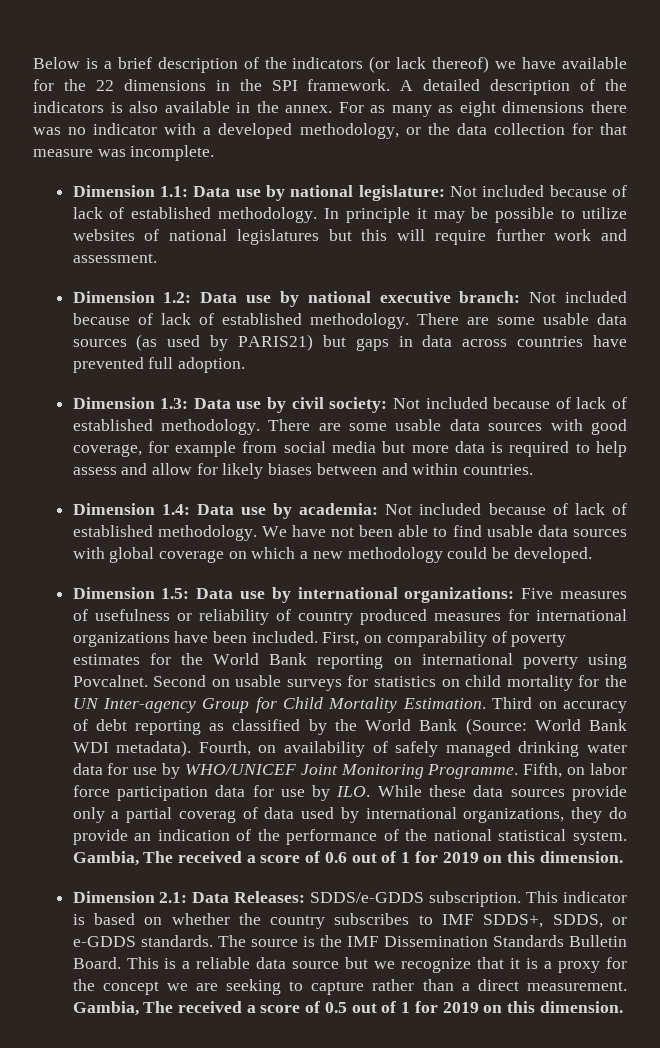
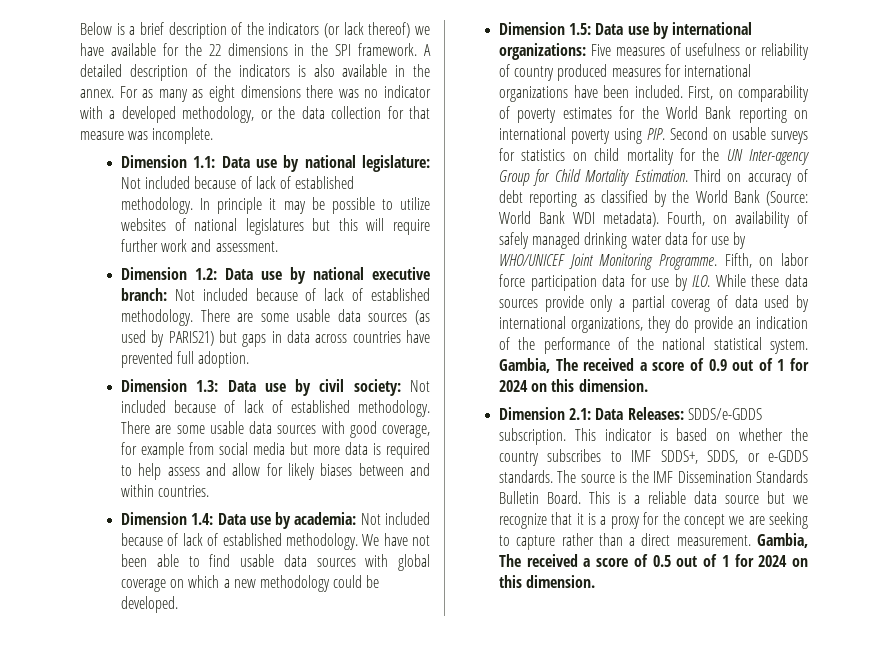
[72,675,148,687] Povcalnet. -> [646,128,665,140] PIP.
[324,851,479,863] 0.6 out of 1 for 2019 -> [708,358,809,371] [498,380,528,392] 0.9 out of 1 for 2024
[442,1002,479,1013] 2019 -> [758,555,788,567] 2024

